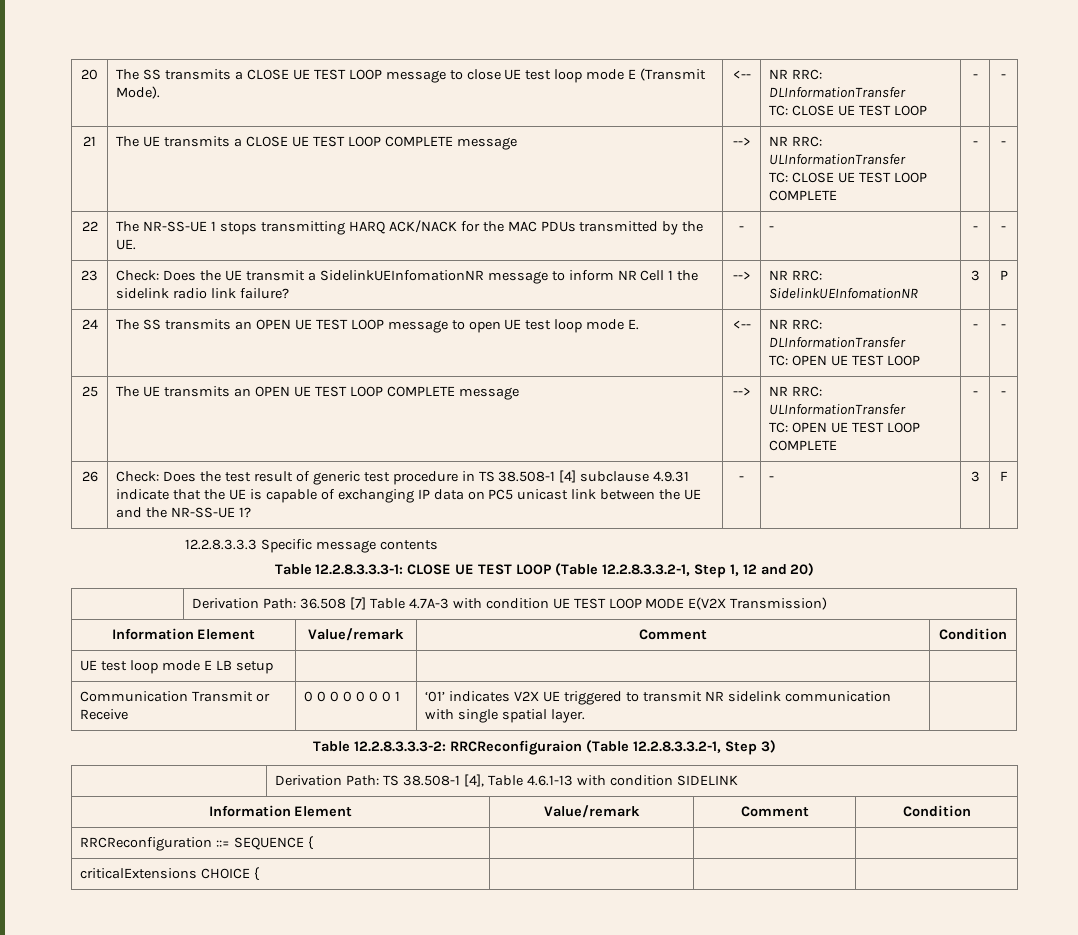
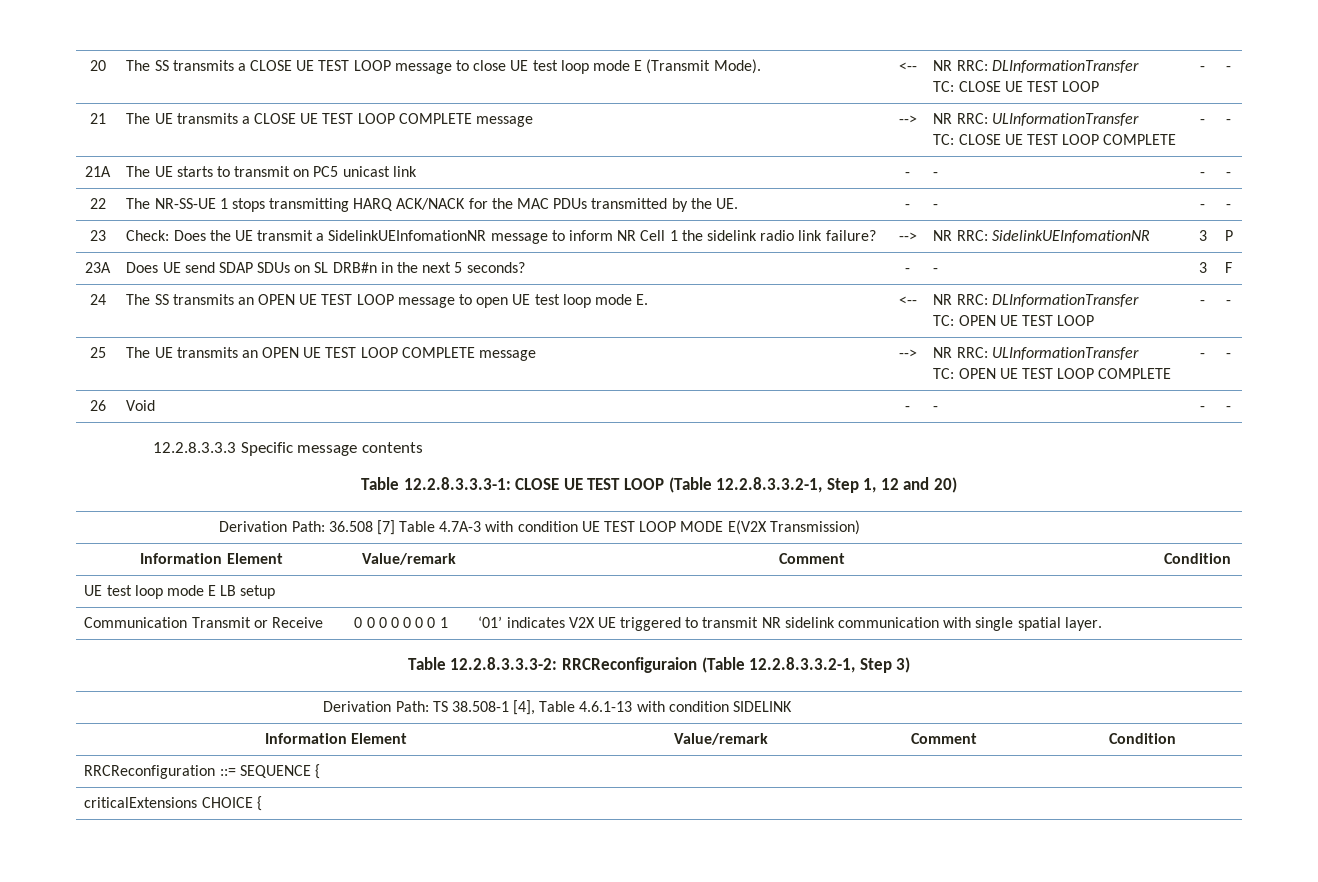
(1006, 143) none -> [85,166,111,177] [126,166,417,177] [905,172,910,177] [933,172,939,177] [1200,172,1205,177] [1226,172,1231,177] // 21A | The UE starts to transmit on PC5 unicast link | - | - | - | -
(1008, 275) none -> [85,262,111,273] [126,262,525,273] [905,268,910,273] [933,268,939,273] [1198,262,1207,273] [1225,262,1232,273] // 23A | Does UE send SDAP SDUs on SL DRB#n in the next 5 seconds? | - | - | 3 | F
[116,470,690,485] [116,489,702,503] [116,507,252,518] [739,476,744,481] [769,476,775,481] [970,471,980,482] [999,471,1008,481] Check: Does the test result of generic test procedure in TS 38.508-1 [4] subclause 4.9.31 indicate that the UE is capable of exchanging IP data on PC5 unicast link between the UE and the NR-SS-UE 1? | - | - | 3 | F -> [126,400,156,411] [905,406,910,411] [933,406,939,411] [1200,406,1205,411] [1226,406,1231,411] Void | - | - | - | -

